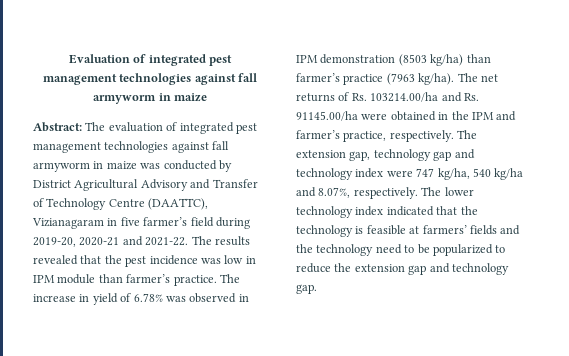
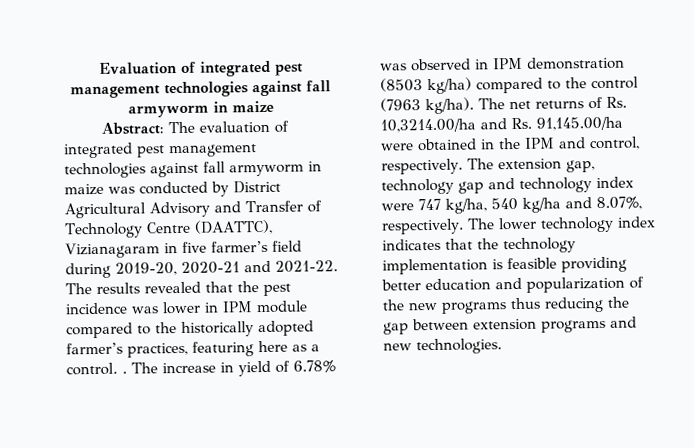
[224,255,244,264] low -> [162,301,201,315] lower
[98,274,217,286] than farmer’s practice. -> [66,320,314,339] [66,340,320,358] [66,362,127,376] compared to the historically adopted farmer’s practices, featuring here as a control. .
[466,54,491,63] [296,73,384,85] than farmer’s practice -> [476,76,639,94] compared to the control
[370,92,439,102] 103214.00/ha -> [380,118,476,133] 10,3214.00/ha
[296,111,358,121] 91145.00/ha -> [536,116,623,131] 91,145.00/ha
[296,130,387,142] farmer’s practice, -> [589,136,640,151] control,
[386,206,434,216] indicated -> [382,238,441,251] indicates
(353, 231) none -> [382,258,488,275] implementation
[409,225,521,235] [296,244,506,256] [296,263,509,275] [296,284,317,294] at farmers’ fields and the technology need to be popularized to reduce the extension gap and technology gap. -> [561,256,627,273] [381,276,644,293] [382,296,630,314] [383,316,637,335] [383,338,502,355] providing better education and popularization of the new programs thus reducing the gap between extension programs and new technologies.

